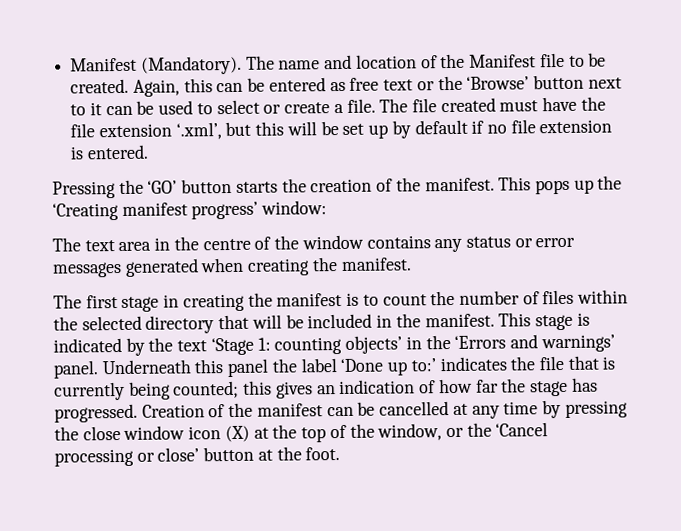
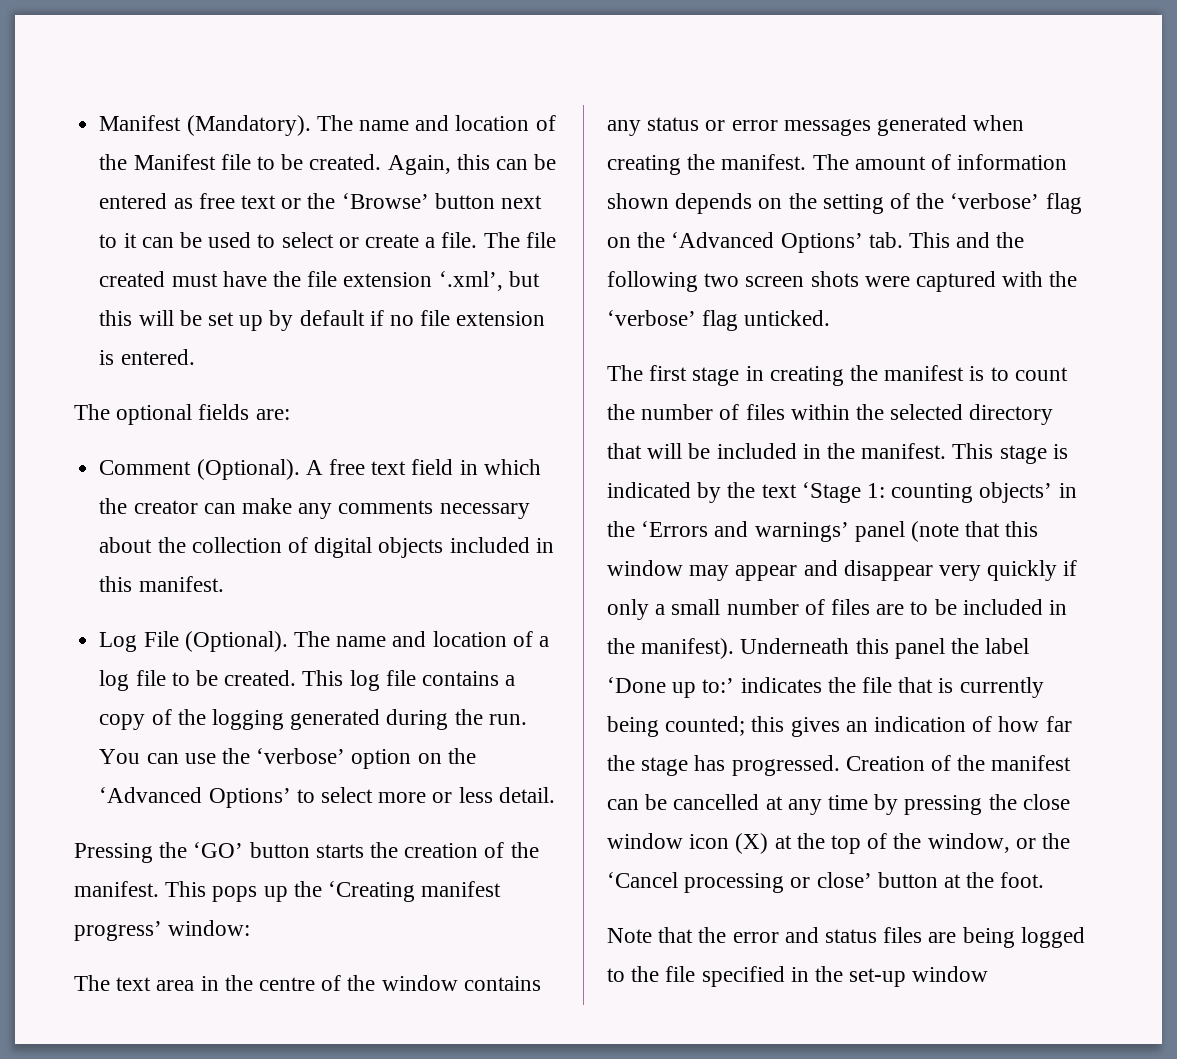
(149, 152) none -> [74,404,290,425] [99,459,541,480] [99,498,530,519] [99,537,554,558] [99,576,224,592] [99,631,549,652] [99,670,516,691] [99,709,527,730] [99,748,476,769] [99,787,555,808] // The optional fields are: // Comment (Optional). A free text field in which the creator can make any comments necessary about the collection of digital objects included in this manifest. // Log File (Optional). The name and location of a log file to be created. This log file contains a copy of the logging generated during the run. You can use the ‘verbose’ option on the ‘Advanced Options’ to select more or less detail.
(412, 264) none -> [812,154,1068,170] [607,193,1082,214] [607,232,1025,253] [607,271,1078,292] [607,310,831,331] The amount of information shown depends on the setting of the ‘verbose’ flag on the ‘Advanced Options’ tab. This and the following two screen shots were captured with the ‘verbose’ flag unticked.
[53,360,99,379] panel. -> [854,521,1039,542] [607,560,1078,581] [607,599,1068,620] [607,638,735,659] panel (note that this window may appear and disappear very quickly if only a small number of files are to be included in the manifest).
(341, 454) none -> [607,927,1085,948] [607,966,989,987] // Note that the error and status files are being logged to the file specified in the set-up window

